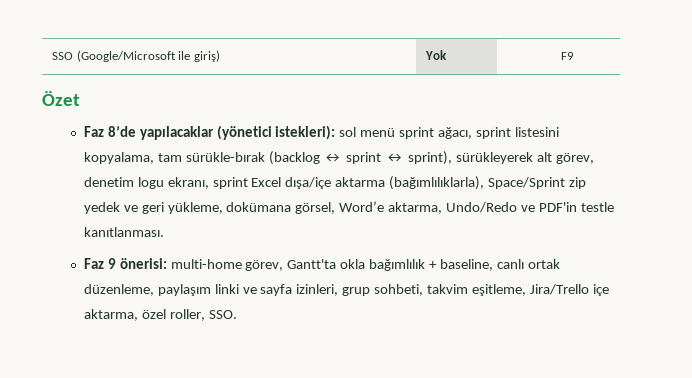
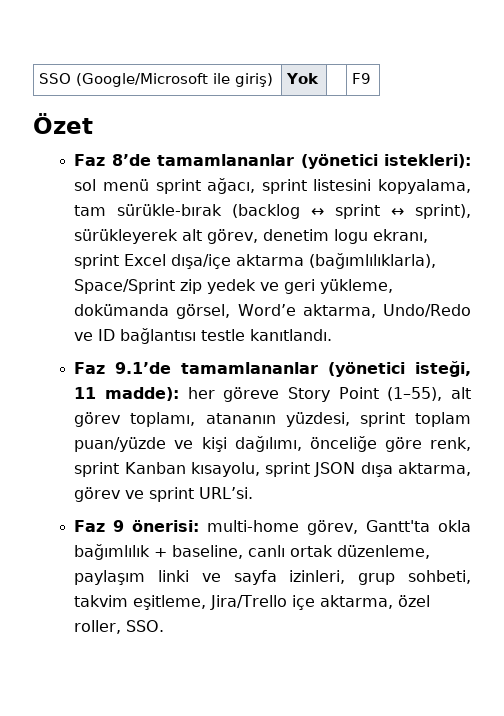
[139,126,214,140] yapılacaklar -> [157,154,295,166] tamamlananlar
[226,202,292,212] dokümana -> [74,304,170,316] dokümanda
[538,202,614,212] [83,227,164,237] PDF'in testle kanıtlanması. -> [98,328,333,344] [74,361,471,377] [74,387,471,402] [74,412,471,427] [74,436,472,452] [74,462,471,477] [74,487,254,502] ID bağlantısı testle kanıtlandı. // Faz 9.1’de tamamlananlar (yönetici isteği, 11 madde): her göreve Story Point (1–55), alt görev toplamı, atananın yüzdesi, sprint toplam puan/yüzde ve kişi dağılımı, önceliğe göre renk, sprint Kanban kısayolu, sprint JSON dışa aktarma, görev ve sprint URL’si.

